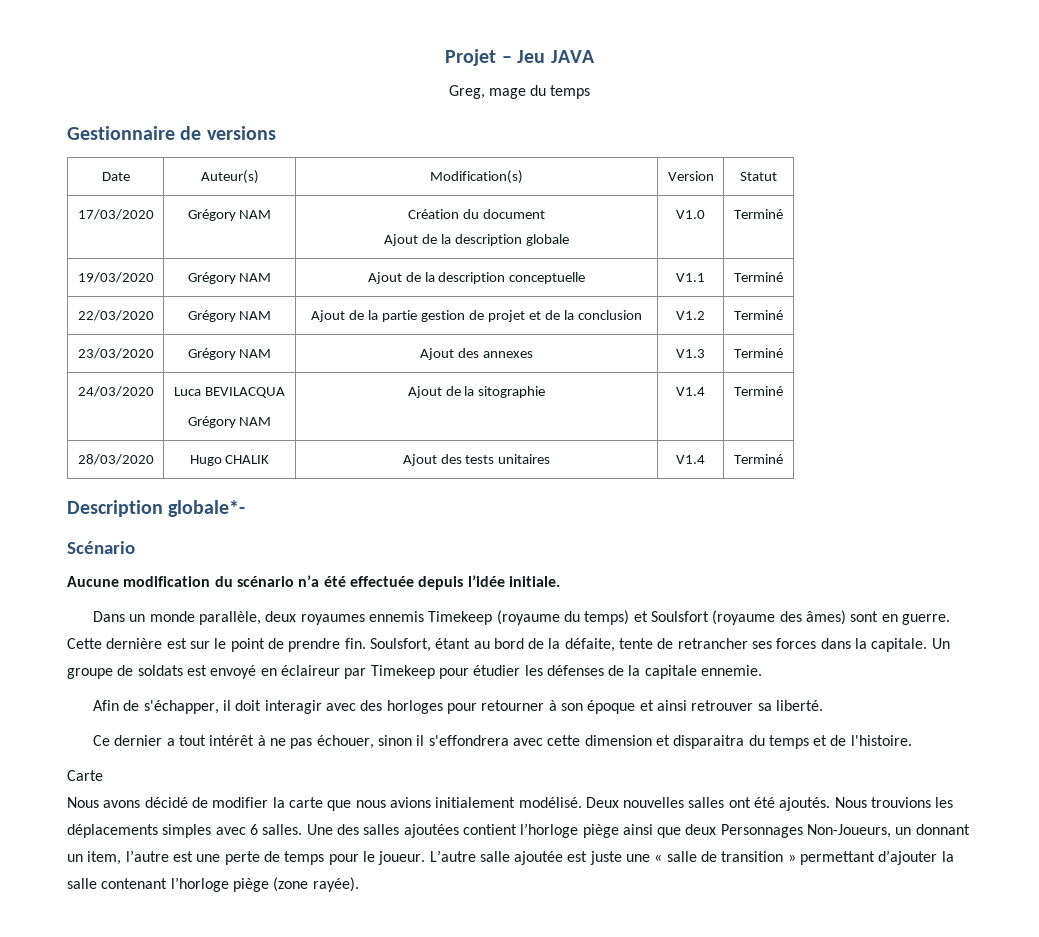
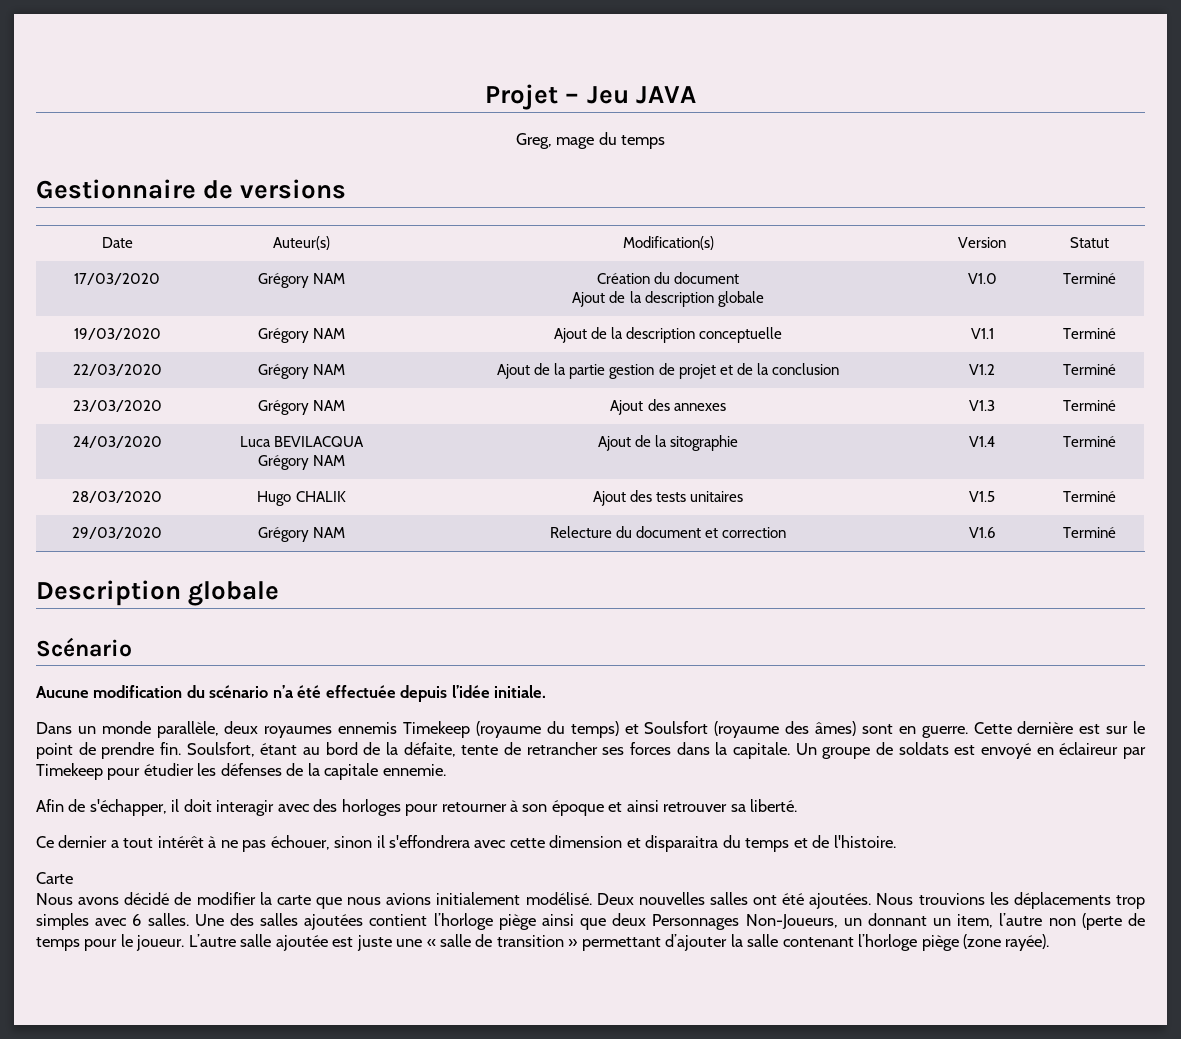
[676,455,705,464] V1.4 -> [969,491,995,502] [1062,491,1116,502] [72,527,162,539] [257,527,346,542] [549,526,787,538] [968,527,996,538] V1.5 | Terminé // 29/03/2020 | Grégory NAM | Relecture du document et correction | V1.6
[168,500,246,517] globale*- -> [188,581,280,606] globale
[779,797,831,811] ajoutés. -> [809,893,872,909] ajoutées.
(158, 831) none -> [1115,895,1145,909] trop
[172,851,260,865] est une perte -> [1048,913,1122,930] non (perte

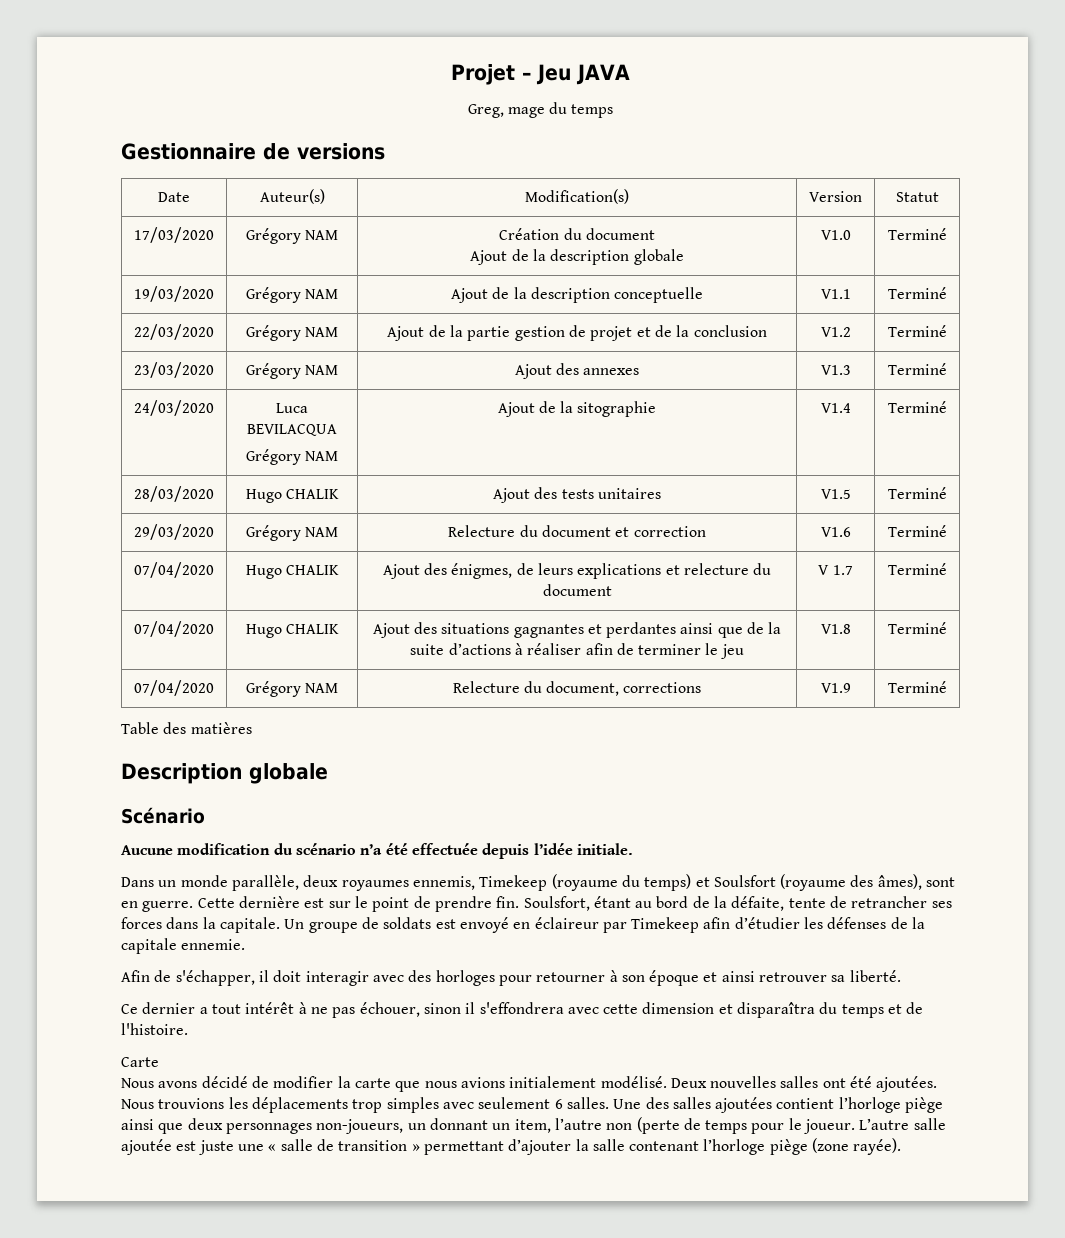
(1116, 532) none -> [134,562,214,578] [245,565,340,579] [382,563,772,579] [542,584,612,596] [818,565,853,575] [887,563,947,575] [134,621,214,637] [245,624,340,638] [372,622,782,638] [410,643,744,659] [820,624,851,634] [887,622,947,634] [134,680,214,696] [245,681,339,697] [452,681,702,696] [820,683,851,693] [887,681,947,693] [121,722,252,734] // 07/04/2020 | Hugo CHALIK | Ajout des énigmes, de leurs explications et relecture du document | V 1.7 | Terminé // 07/04/2020 | Hugo CHALIK | Ajout des situations gagnantes et perdantes ainsi que de la suite d’actions à réaliser afin de terminer le jeu | V1.8 | Terminé // 07/04/2020 | Grégory NAM | Relecture du document, corrections | V1.9 | Terminé // Table des matières
[338,722,398,734] ennemis -> [412,876,475,890] ennemis,
[815,721,857,736] âmes) -> [877,874,922,890] âmes),
[107,763,194,780] pour étudier -> [703,917,800,929] afin d’étudier
[645,835,719,852] disparaitra -> [737,1002,816,1018] disparaîtra
(128, 922) none -> [478,1097,551,1109] seulement
[652,914,838,930] Personnages Non-Joueurs, -> [225,1119,404,1134] personnages non-joueurs,

